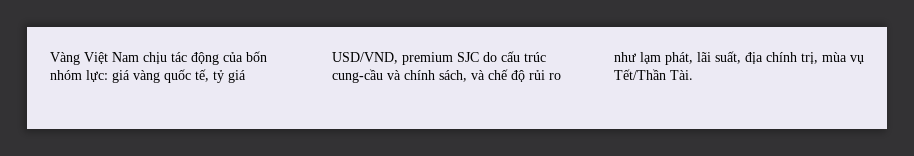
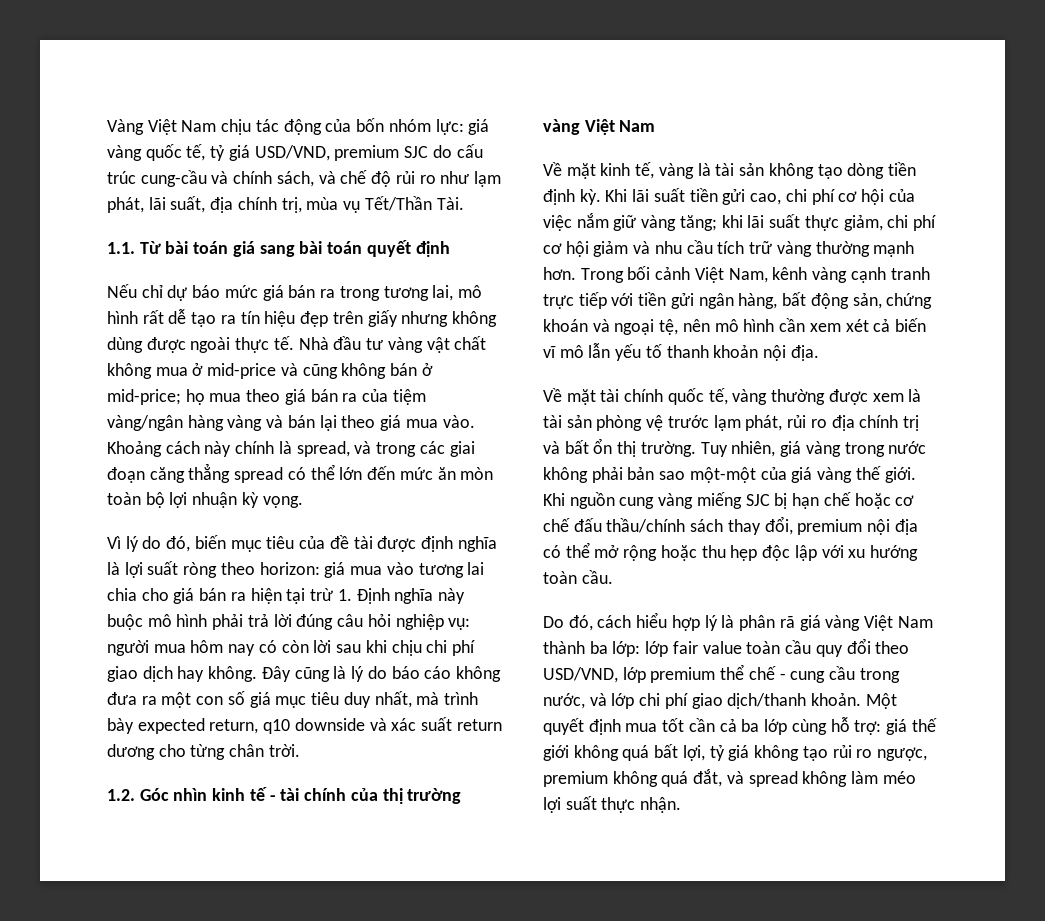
(693, 75) none -> [107,240,450,257] [107,284,482,301] [107,309,497,327] [107,336,487,353] [107,363,433,379] [107,389,426,405] [107,415,475,431] [107,441,475,457] [107,463,494,483] [107,492,303,508] [107,535,497,552] [107,561,485,578] [107,588,465,604] [107,614,471,630] [107,640,475,656] [107,666,501,682] [107,691,478,708] [107,717,502,734] [107,744,300,760] [107,787,462,804] [543,119,656,135] [543,162,916,179] [543,188,915,205] [543,213,936,231] [543,240,915,257] [543,266,930,283] [543,292,933,309] [543,318,926,335] [543,343,819,361] [543,388,922,405] [543,415,919,431] [543,438,927,457] [543,466,916,483] [543,492,915,509] [543,516,918,535] [543,542,918,561] [543,570,613,584] [543,612,933,631] [543,638,910,657] [543,664,900,683] [543,693,897,709] [543,717,937,735] [543,744,927,761] [543,769,916,787] [543,796,682,813] // 1.1. Từ bài toán giá sang bài toán quyết định // Nếu chỉ dự báo mức giá bán ra trong tương lai, mô hình rất dễ tạo ra tín hiệu đẹp trên giấy nhưng không dùng được ngoài thực tế. Nhà đầu tư vàng vật chất không mua ở mid-price và cũng không bán ở mid-price; họ mua theo giá bán ra của tiệm vàng/ngân hàng vàng và bán lại theo giá mua vào. Khoảng cách này chính là spread, và trong các giai đoạn căng thẳng spread có thể lớn đến mức ăn mòn toàn bộ lợi nhuận kỳ vọng. // Vì lý do đó, biến mục tiêu của đề tài được định nghĩa là lợi suất ròng theo horizon: giá mua vào tương lai chia cho giá bán ra hiện tại trừ 1. Định nghĩa này buộc mô hình phải trả lời đúng câu hỏi nghiệp vụ: người mua hôm nay có còn lời sau khi chịu chi phí giao dịch hay không. Đây cũng là lý do báo cáo không đưa ra một con số giá mục tiêu duy nhất, mà trình bày expected return, q10 downside và xác suất return dương cho từng chân trời. // 1.2. Góc nhìn kinh tế - tài chính của thị trường vàng Việt Nam // Về mặt kinh tế, vàng là tài sản không tạo dòng tiền định kỳ. Khi lãi suất tiền gửi cao, chi phí cơ hội của việc nắm giữ vàng tăng; khi lãi suất thực giảm, chi phí cơ hội giảm và nhu cầu tích trữ vàng thường mạnh hơn. Trong bối cảnh Việt Nam, kênh vàng cạnh tranh trực tiếp với tiền gửi ngân hàng, bất động sản, chứng khoán và ngoại tệ, nên mô hình cần xem xét cả biến vĩ mô lẫn yếu tố thanh khoản nội địa. // Về mặt tài chính quốc tế, vàng thường được xem là tài sản phòng vệ trước lạm phát, rủi ro địa chính trị và bất ổn thị trường. Tuy nhiên, giá vàng trong nước không phải bản sao một-một của giá vàng thế giới. Khi nguồn cung vàng miếng SJC bị hạn chế hoặc cơ chế đấu thầu/chính sách thay đổi, premium nội địa có thể mở rộng hoặc thu hẹp độc lập với xu hướng toàn cầu. // Do đó, cách hiểu hợp lý là phân rã giá vàng Việt Nam thành ba lớp: lớp fair value toàn cầu quy đổi theo USD/VND, lớp premium thể chế - cung cầu trong nước, và lớp chi phí giao dịch/thanh khoản. Một quyết định mua tốt cần cả ba lớp cùng hỗ trợ: giá thế giới không quá bất lợi, tỷ giá không tạo rủi ro ngược, premium không quá đắt, và spread không làm méo lợi suất thực nhận.

